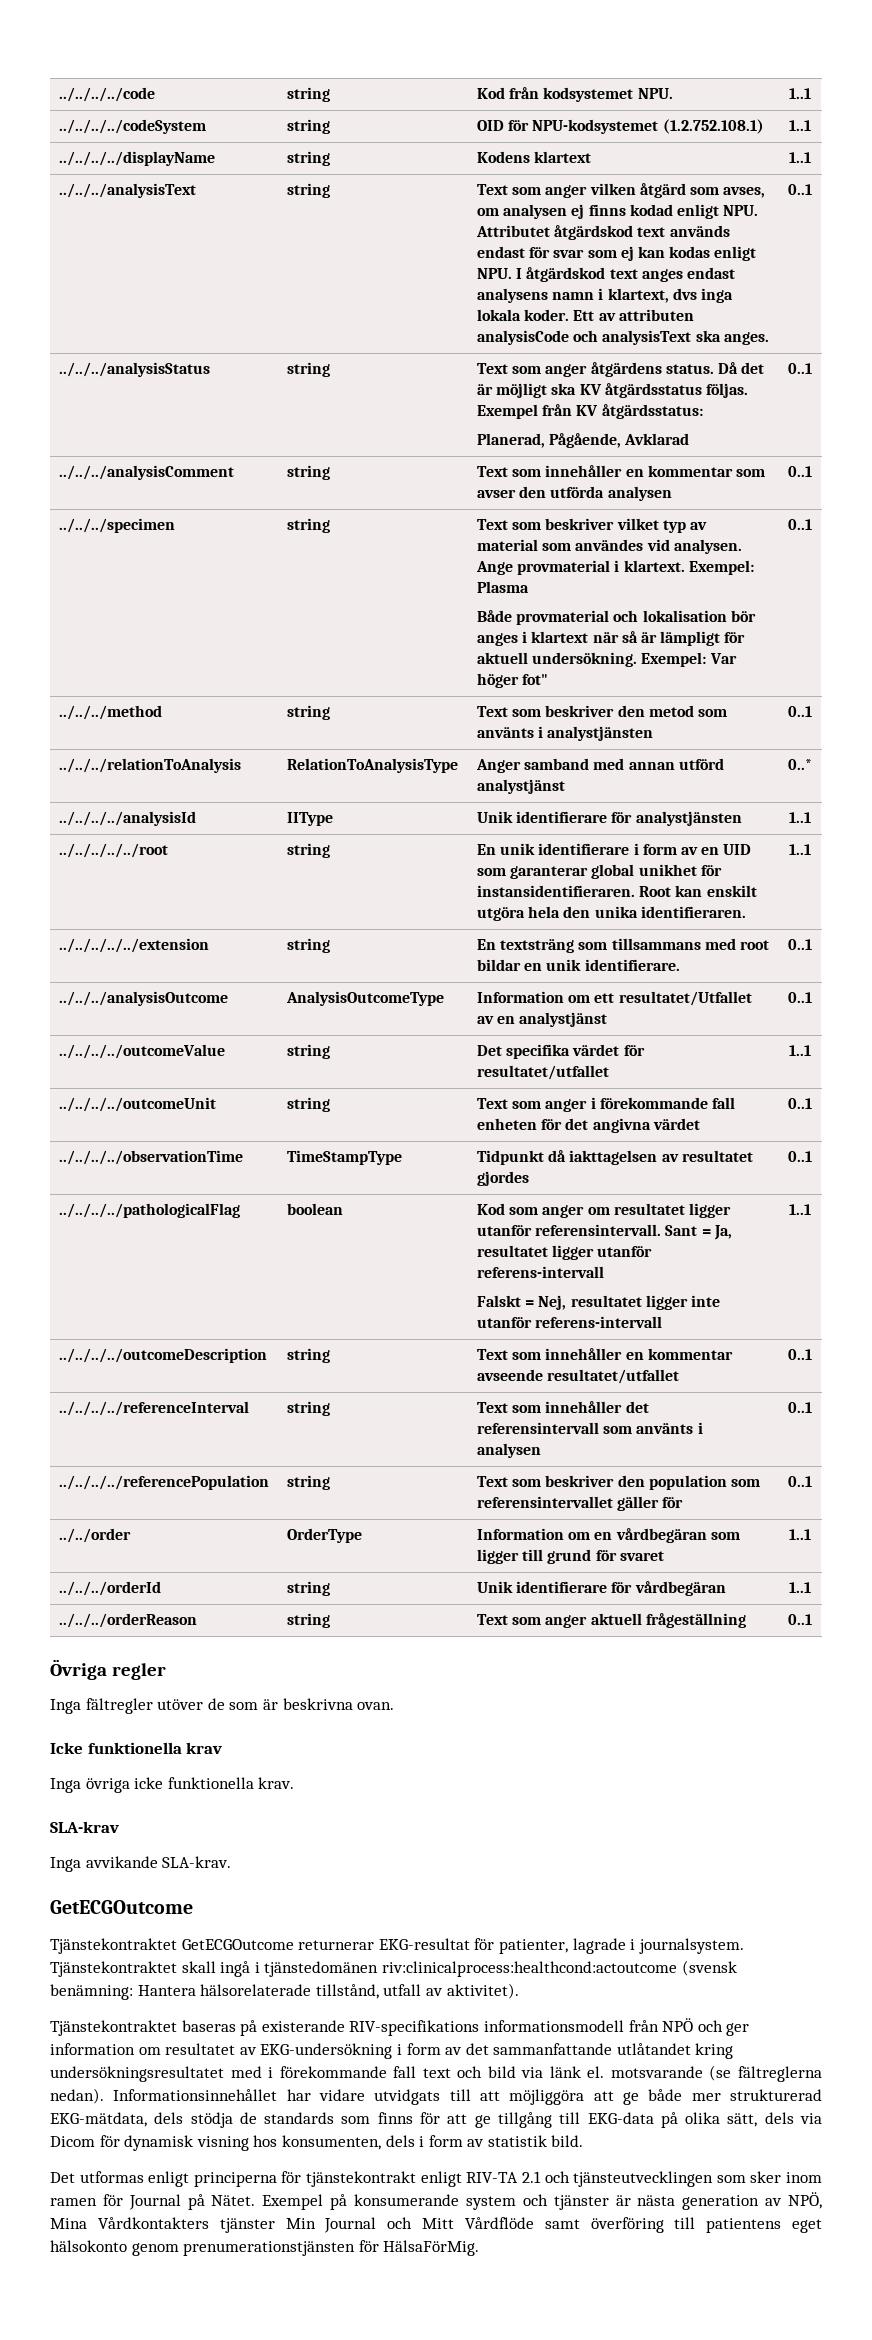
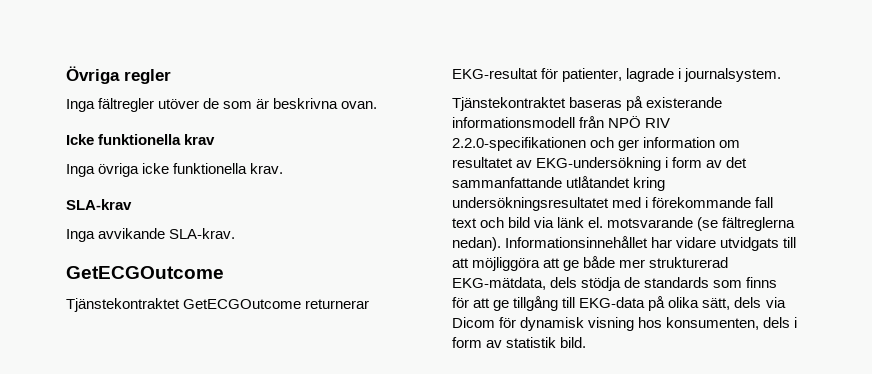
[58,87,155,102] [286,87,330,102] [476,87,673,102] [789,88,811,99] [58,119,206,134] [286,119,330,134] [476,119,764,134] [789,120,811,131] [58,151,215,166] [286,151,330,166] [476,151,592,163] [789,152,811,163] [58,183,196,198] [286,183,330,198] [476,183,766,198] [476,204,759,219] [475,225,730,240] [476,246,757,261] [476,267,735,282] [476,288,733,303] [476,309,694,321] [476,330,769,345] [788,184,812,195] [58,362,210,377] [286,362,330,377] [476,362,765,377] [476,383,748,398] [476,404,703,419] [476,433,690,448] [788,363,812,374] [58,465,234,480] [286,465,330,480] [476,465,765,477] [476,486,672,501] [788,466,812,477] [58,518,175,533] [286,518,330,533] [476,518,707,533] [476,539,742,554] [475,560,754,575] [476,581,529,593] [476,610,756,625] [476,631,746,646] [476,652,737,667] [476,673,549,688] [788,519,812,530] [58,705,162,720] [286,705,330,720] [476,705,727,717] [476,726,654,741] [788,706,812,717] [58,758,241,773] [286,758,458,773] [475,758,724,773] [476,779,565,794] [788,759,812,770] [58,811,196,826] [286,812,333,826] [476,811,742,826] [789,812,811,823] [58,843,168,858] [286,843,330,858] [476,843,752,855] [476,864,722,879] [476,885,757,897] [476,906,746,921] [789,844,811,855] [58,938,209,953] [286,938,330,953] [476,938,769,953] [476,959,680,971] [788,939,812,950] [58,991,228,1006] [285,991,444,1006] [476,991,752,1006] [476,1012,608,1027] [788,992,812,1003] [58,1044,225,1059] [286,1044,330,1059] [476,1044,645,1059] [476,1065,609,1080] [789,1045,811,1056] [58,1097,216,1112] [286,1097,330,1112] [476,1097,735,1112] [476,1118,700,1133] [788,1098,812,1109] [58,1150,243,1165] [286,1150,402,1165] [476,1150,753,1165] [476,1171,529,1186] [788,1151,812,1162] [58,1203,240,1218] [286,1203,343,1215] [476,1203,731,1218] [476,1224,732,1240] [476,1245,653,1260] [476,1266,604,1278] [476,1295,720,1310] [476,1316,663,1328] [789,1204,811,1215] [58,1348,267,1363] [286,1348,330,1363] [476,1348,733,1360] [476,1369,680,1384] [788,1349,812,1360] [58,1401,249,1416] [286,1401,330,1416] [476,1401,649,1413] [476,1422,703,1434] [476,1443,541,1458] [788,1402,812,1413] [58,1475,269,1490] [286,1475,330,1490] [476,1475,760,1490] [476,1496,684,1511] [788,1476,812,1487] [58,1528,131,1543] [286,1528,362,1543] [476,1528,740,1543] [476,1549,664,1564] [789,1529,811,1540] [58,1581,161,1596] [286,1581,330,1596] [476,1581,726,1596] [789,1582,811,1593] [58,1613,197,1628] [286,1613,330,1628] [476,1613,746,1628] [788,1614,812,1625] ../../../../code | string | Kod från kodsystemet NPU. | 1..1 // ../../../../codeSystem | string | OID för NPU-kodsystemet (1.2.752.108.1) | 1..1 // ../../../../displayName | string | Kodens klartext | 1..1 // ../../../analysisText | string | Text som anger vilken åtgärd som avses, om analysen ej finns kodad enligt NPU. Attributet åtgärdskod text används endast för svar som ej kan kodas enligt NPU. I åtgärdskod text anges endast analysens namn i klartext, dvs inga lokala koder. Ett av attributen analysisCode och analysisText ska anges. | 0..1 // ../../../analysisStatus | string | Text som anger åtgärdens status. Då det är möjligt ska KV åtgärdsstatus följas. Exempel från KV åtgärdsstatus: // Planerad, Pågående, Avklarad | 0..1 // ../../../analysisComment | string | Text som innehåller en kommentar som avser den utförda analysen | 0..1 // ../../../specimen | string | Text som beskriver vilket typ av material som användes vid analysen. Ange provmaterial i klartext. Exempel: Plasma // Både provmaterial och lokalisation bör anges i klartext när så är lämpligt för aktuell undersökning. Exempel: Var höger fot" | 0..1 // ../../../method | string | Text som beskriver den metod som använts i analystjänsten | 0..1 // ../../../relationToAnalysis | RelationToAnalysisType | Anger samband med annan utförd analystjänst | 0..* // ../../../../analysisId | IIType | Unik identifierare för analystjänsten | 1..1 // ../../../../../root | string | En unik identifierare i form av en UID som garanterar global unikhet för instansidentifieraren. Root kan enskilt utgöra hela den unika identifieraren. | 1..1 // ../../../../../extension | string | En textsträng som tillsammans med root bildar en unik identifierare. | 0..1 // ../../../analysisOutcome | AnalysisOutcomeType | Information om ett resultatet/Utfallet av en analystjänst | 0..1 // ../../../../outcomeValue | string | Det specifika värdet för resultatet/utfallet | 1..1 // ../../../../outcomeUnit | string | Text som anger i förekommande fall enheten för det angivna värdet | 0..1 // ../../../../observationTime | TimeStampType | Tidpunkt då iakttagelsen av resultatet gjordes | 0..1 // ../../../../pathologicalFlag | boolean | Kod som anger om resultatet ligger utanför referensintervall. Sant = Ja, resultatet ligger utanför referens-intervall // Falskt = Nej, resultatet ligger inte utanför referens-intervall | 1..1 // ../../../../outcomeDescription | string | Text som innehåller en kommentar avseende resultatet/utfallet | 0..1 // ../../../../referenceInterval | string | Text som innehåller det referensintervall som använts i analysen | 0..1 // ../../../../referencePopulation | string | Text som beskriver den population som referensintervallet gäller för | 0..1 // ../../order | OrderType | Information om en vårdbegäran som ligger till grund för svaret | 1..1 // ../../../orderId | string | Unik identifierare för vårdbegäran | 1..1 // ../../../orderReason | string | Text som anger aktuell frågeställning | 0..1 // -> (66, 75) none
[50,1960,737,1977] [50,1983,519,2000] Tjänstekontraktet skall ingå i tjänstedomänen riv:clinicalprocess:healthcond:actoutcome (svensk benämning: Hantera hälsorelaterade tillstånd, utfall av aktivitet). -> (782, 75) none
[349,2020,480,2036] RIV-specifikations -> (723, 102) none
(694, 2025) none -> [645,118,671,128] [452,137,586,151] RIV 2.2.0-specifikationen
[50,2171,822,2187] [50,2192,823,2210] [50,2217,822,2233] [50,2240,480,2256] // Det utformas enligt principerna för tjänstekontrakt enligt RIV-TA 2.1 och tjänsteutvecklingen som sker inom ramen för Journal på Nätet. Exempel på konsumerande system och tjänster är nästa generation av NPÖ, Mina Vårdkontakters tjänster Min Journal och Mitt Vårdflöde samt överföring till patientens eget hälsokonto genom prenumerationstjänsten för HälsaFörMig. -> (587, 342) none

